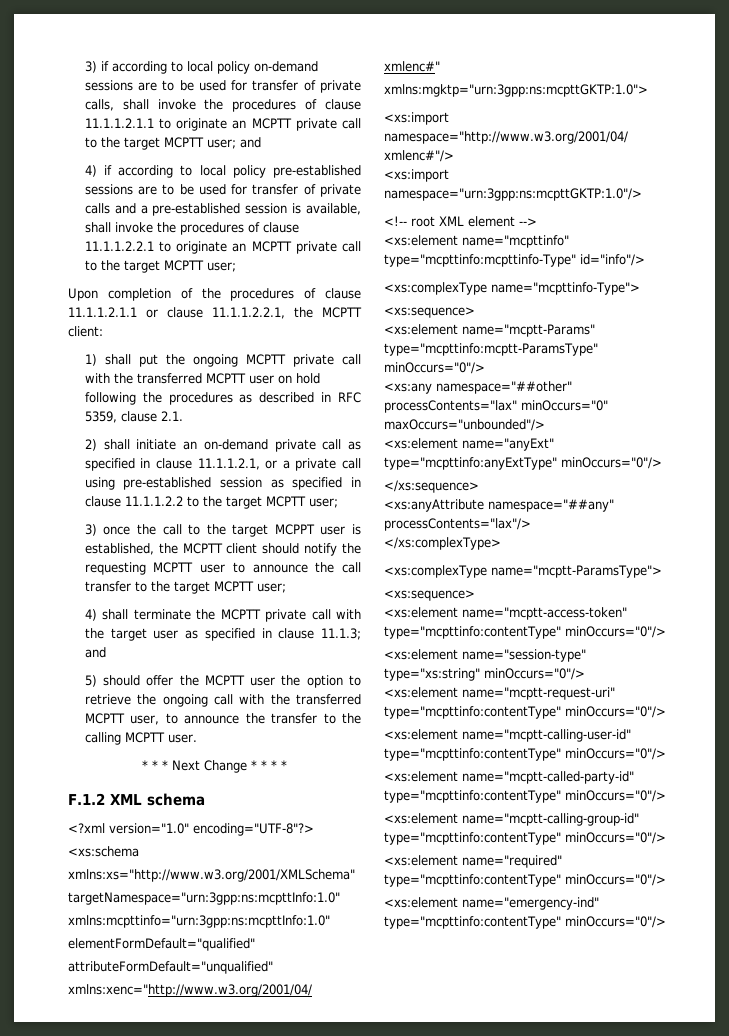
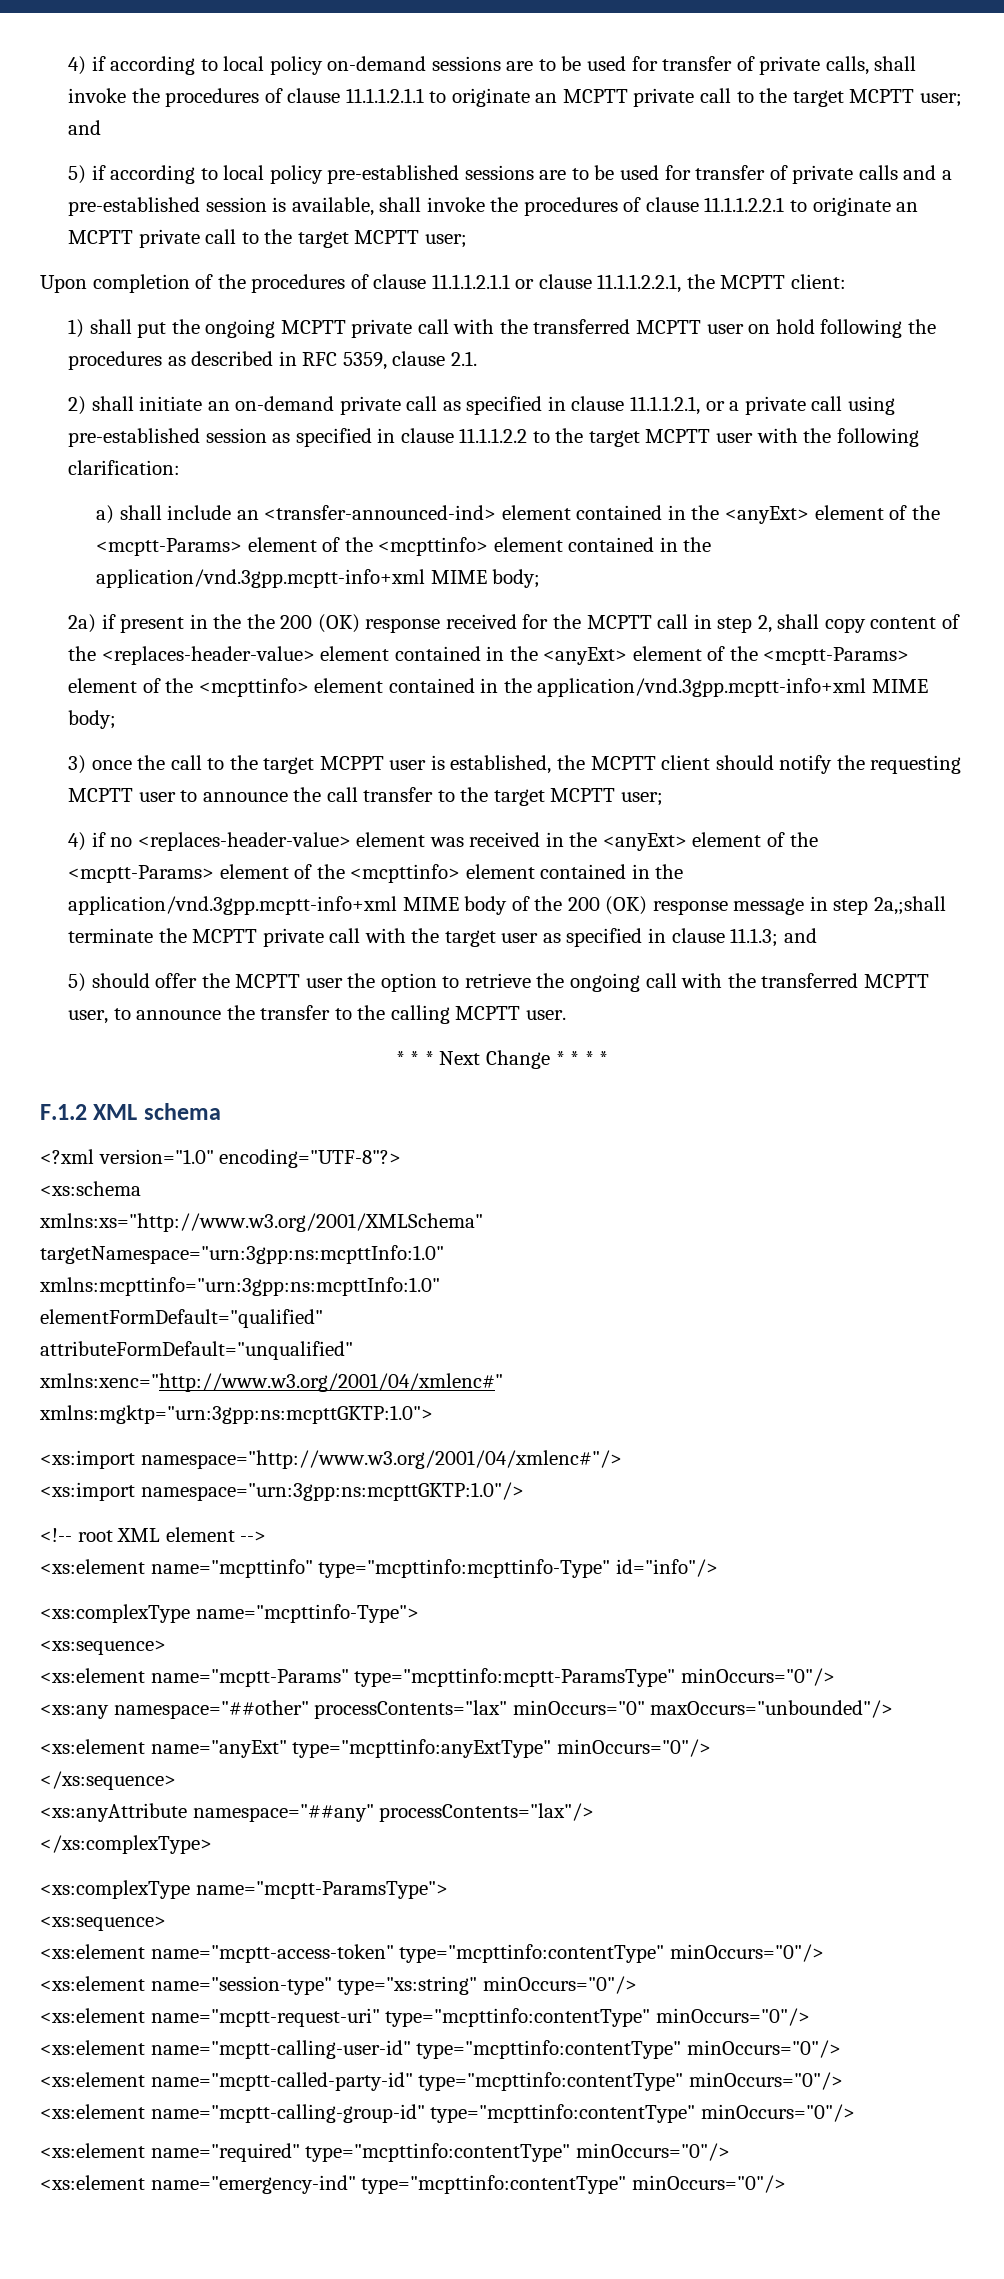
[84,61,97,73] 3) -> [68,56,87,75] 4)
[84,165,97,177] 4) -> [68,165,87,184] 5)
[308,498,338,508] user; -> [715,428,919,447] [68,460,181,475] [96,505,940,524] [96,537,712,556] [96,569,541,588] [68,614,960,633] [68,646,910,665] [68,678,928,697] [68,710,117,729] user with the following clarification: // a) shall include an <transfer-announced-ind> element contained in the <anyExt> element of the <mcptt-Params> element of the <mcpttinfo> element contained in the application/vnd.3gpp.mcptt-info+xml MIME body; // 2a) if present in the the 200 (OK) response received for the MCPTT call in step 2, shall copy content of the <replaces-header-value> element contained in the <anyExt> element of the <mcptt-Params> element of the <mcpttinfo> element contained in the application/vnd.3gpp.mcptt-info+xml MIME body;
[102,609,129,620] shall -> [91,832,818,851] [68,864,684,883] [68,896,946,915] if no <replaces-header-value> element was received in the <anyExt> element of the <mcptt-Params> element of the <mcpttinfo> element contained in the application/vnd.3gpp.mcptt-info+xml MIME body of the 200 (OK) response message in step 2a,;shall

